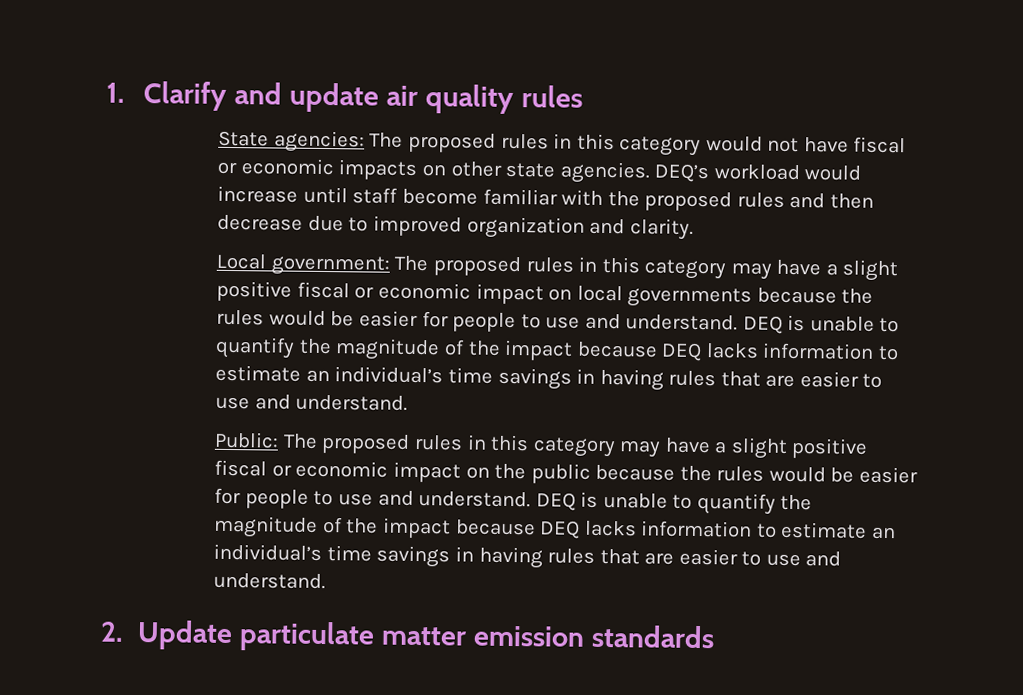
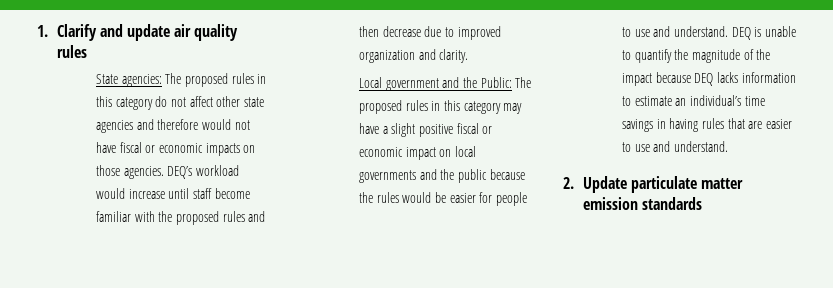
(702, 146) none -> [155,96,264,107] [96,119,199,133] do not affect other state agencies and therefore
[450,161,556,178] other state -> [96,165,121,176] those
[270,255,390,276] government: -> [385,77,512,91] government and the Public:
[756,287,874,304] [216,309,900,334] [215,336,899,362] [215,364,883,391] [215,394,409,411] [214,431,869,459] [214,459,490,483] because the rules would be easier for people to use and understand. DEQ is unable to quantify the magnitude of the impact because DEQ lacks information to estimate an individual’s time savings in having rules that are easier to use and understand. // Public: The proposed rules in this category may have a slight positive fiscal or economic impact on -> [419,169,437,180] and

